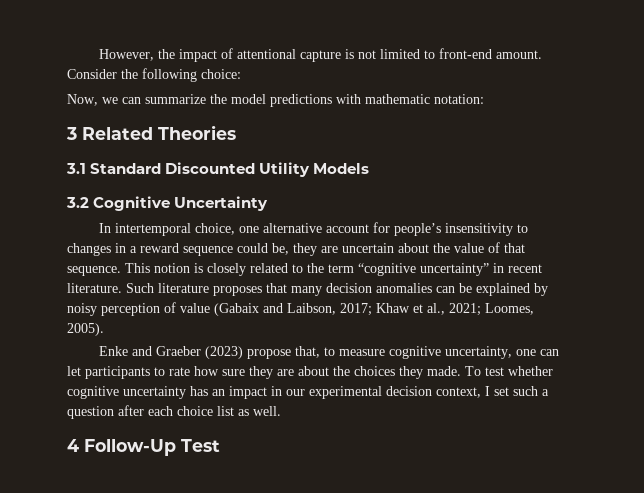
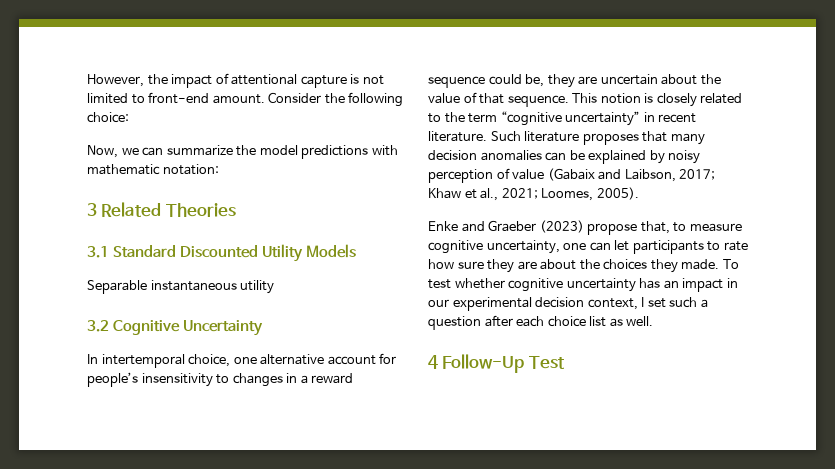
(370, 168) none -> [87,280,275,294] // Separable instantaneous utility

